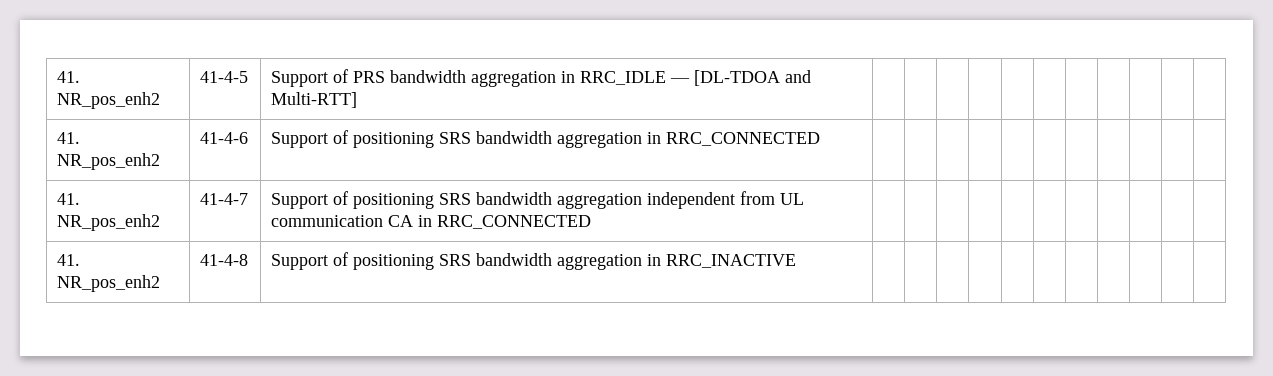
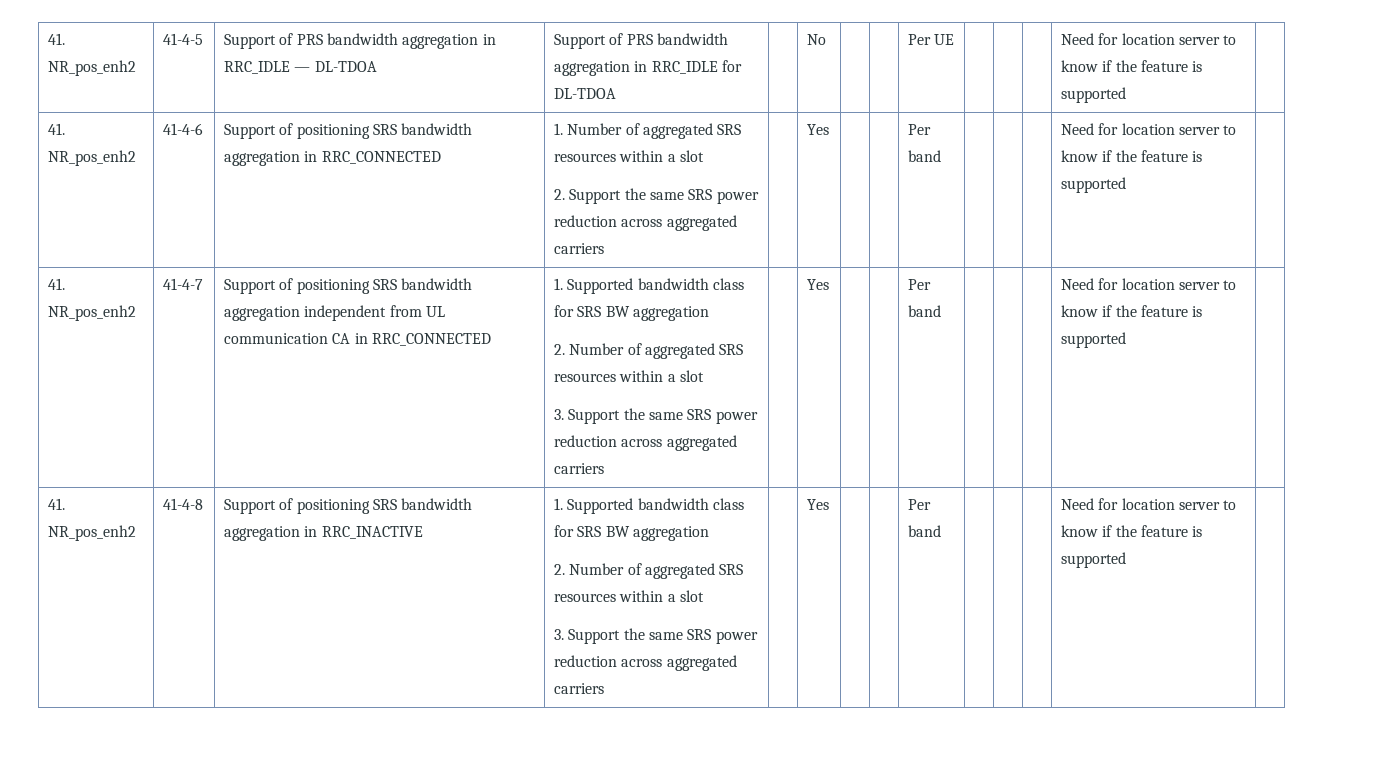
[694,70,812,86] [271,92,358,108] [DL-TDOA and Multi-RTT] | | | | | | | | | | -> [314,61,377,72] [554,33,729,49] [554,60,743,76] [554,88,617,99] [807,34,827,45] [908,34,955,45] [1061,33,1237,45] [1061,60,1203,72] [1061,87,1127,103] DL-TDOA | Support of PRS bandwidth aggregation in RRC_IDLE for DL-TDOA | | No | | | Per UE | | | | Need for location server to know if the feature is supported
(821, 139) | | | | | | | | | -> [554,123,742,139] [554,150,705,162] [554,188,759,204] [554,215,737,231] [554,243,605,254] [807,124,830,135] [908,124,932,135] [908,150,942,162] [1061,123,1237,135] [1061,150,1203,162] [1061,177,1127,193] 1. Number of aggregated SRS resources within a slot // 2. Support the same SRS power reduction across aggregated carriers | | Yes | | | Per band | | | | Need for location server to know if the feature is supported
(592, 222) | | | | | | | | | -> [554,278,745,294] [554,305,710,321] [554,343,744,359] [554,370,705,382] [554,408,758,424] [554,435,737,451] [554,463,605,474] [807,279,830,290] [908,279,932,290] [908,305,942,317] [1061,278,1237,290] [1061,305,1203,317] [1061,332,1127,348] 1. Supported bandwidth class for SRS BW aggregation // 2. Number of aggregated SRS resources within a slot // 3. Support the same SRS power reduction across aggregated carriers | | Yes | | | Per band | | | | Need for location server to know if the feature is supported
(797, 261) | | | | | | | | | -> [554,498,745,514] [554,525,710,541] [554,563,744,579] [554,590,705,602] [554,628,758,644] [554,655,737,671] [554,683,605,694] [807,499,830,510] [908,499,932,510] [908,525,942,537] [1061,498,1237,510] [1061,525,1203,537] [1061,552,1127,568] 1. Supported bandwidth class for SRS BW aggregation // 2. Number of aggregated SRS resources within a slot // 3. Support the same SRS power reduction across aggregated carriers | | Yes | | | Per band | | | | Need for location server to know if the feature is supported

